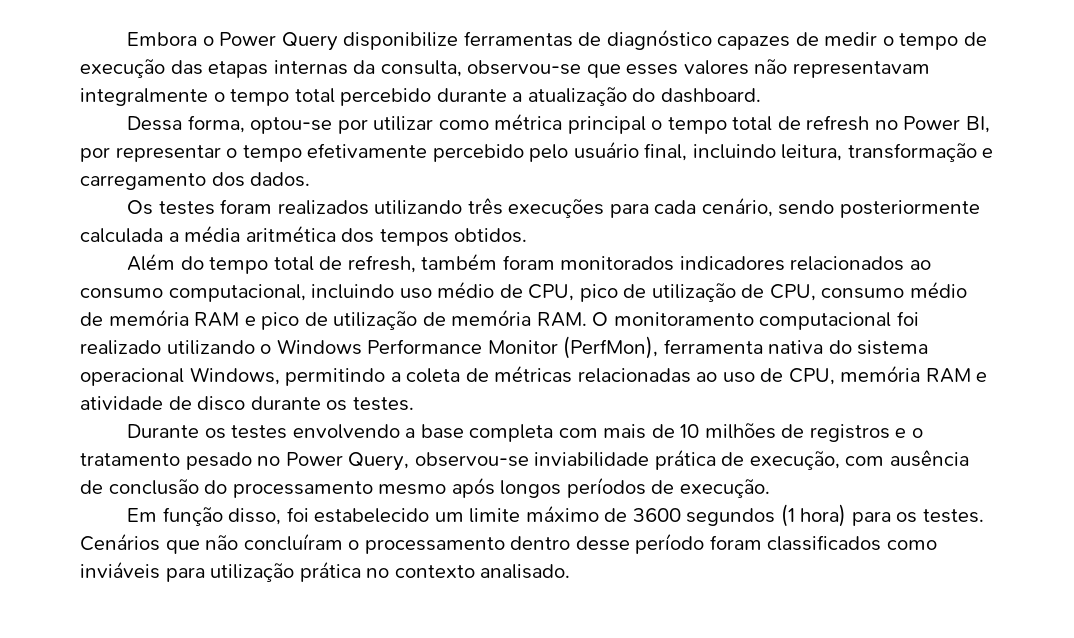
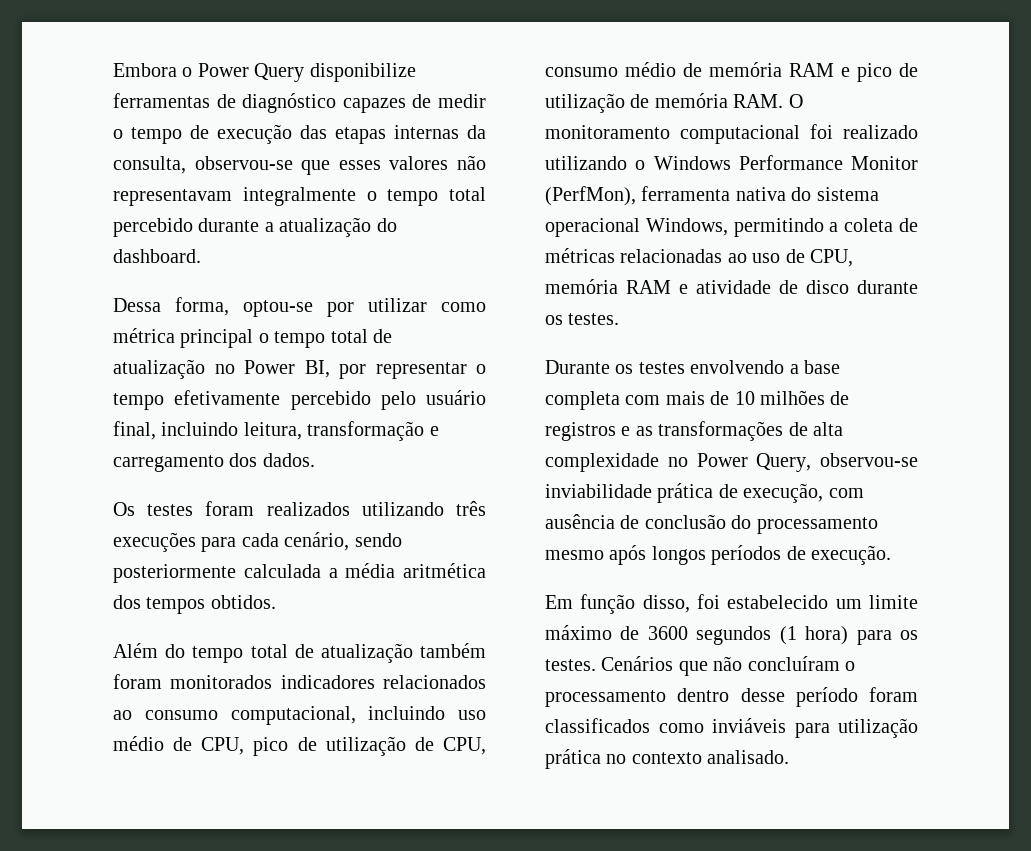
[806,115,870,131] refresh -> [113,359,205,379] atualização
[347,255,416,273] refresh, -> [320,643,413,663] atualização
[911,428,923,438] [80,452,252,470] o tratamento pesado -> [635,421,843,441] [545,453,659,472] as transformações de alta complexidade

